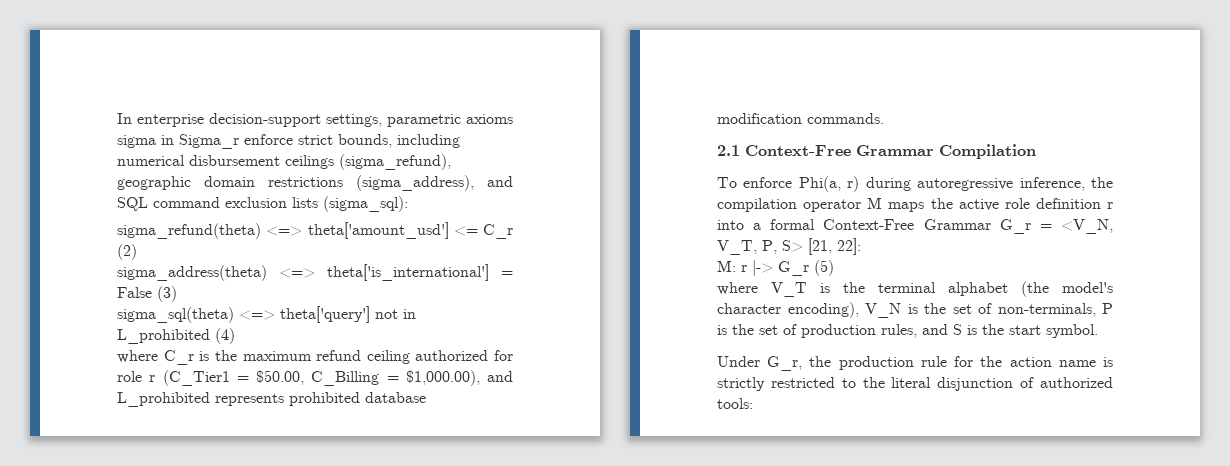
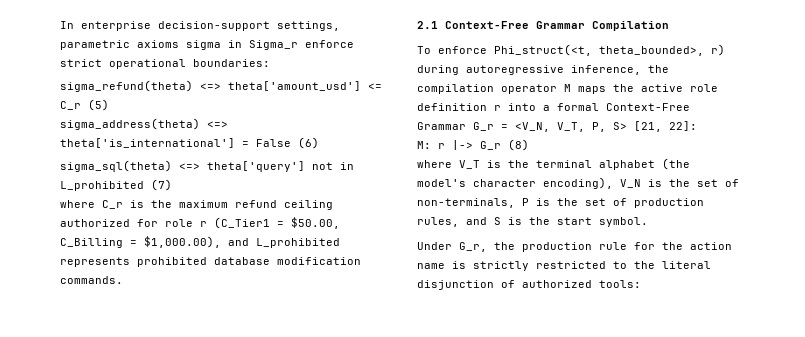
[338,134,460,148] [117,154,451,170] [117,175,513,191] [117,196,408,212] bounds, including numerical disbursement ceilings (sigma_refund), geographic domain restrictions (sigma_address), and SQL command exclusion lists (sigma_sql): -> [109,59,270,69] operational boundaries:
[117,244,137,260] (2) -> [88,99,109,111] (5)
[157,286,177,302] (3) -> [298,137,319,149] (6)
[215,328,235,344] (4) -> [151,179,172,191] (7)
[798,176,841,192] Phi(a, -> [494,44,704,56] Phi_struct(<t, theta_bounded>,
[814,260,834,276] (5) -> [508,139,529,151] (8)

